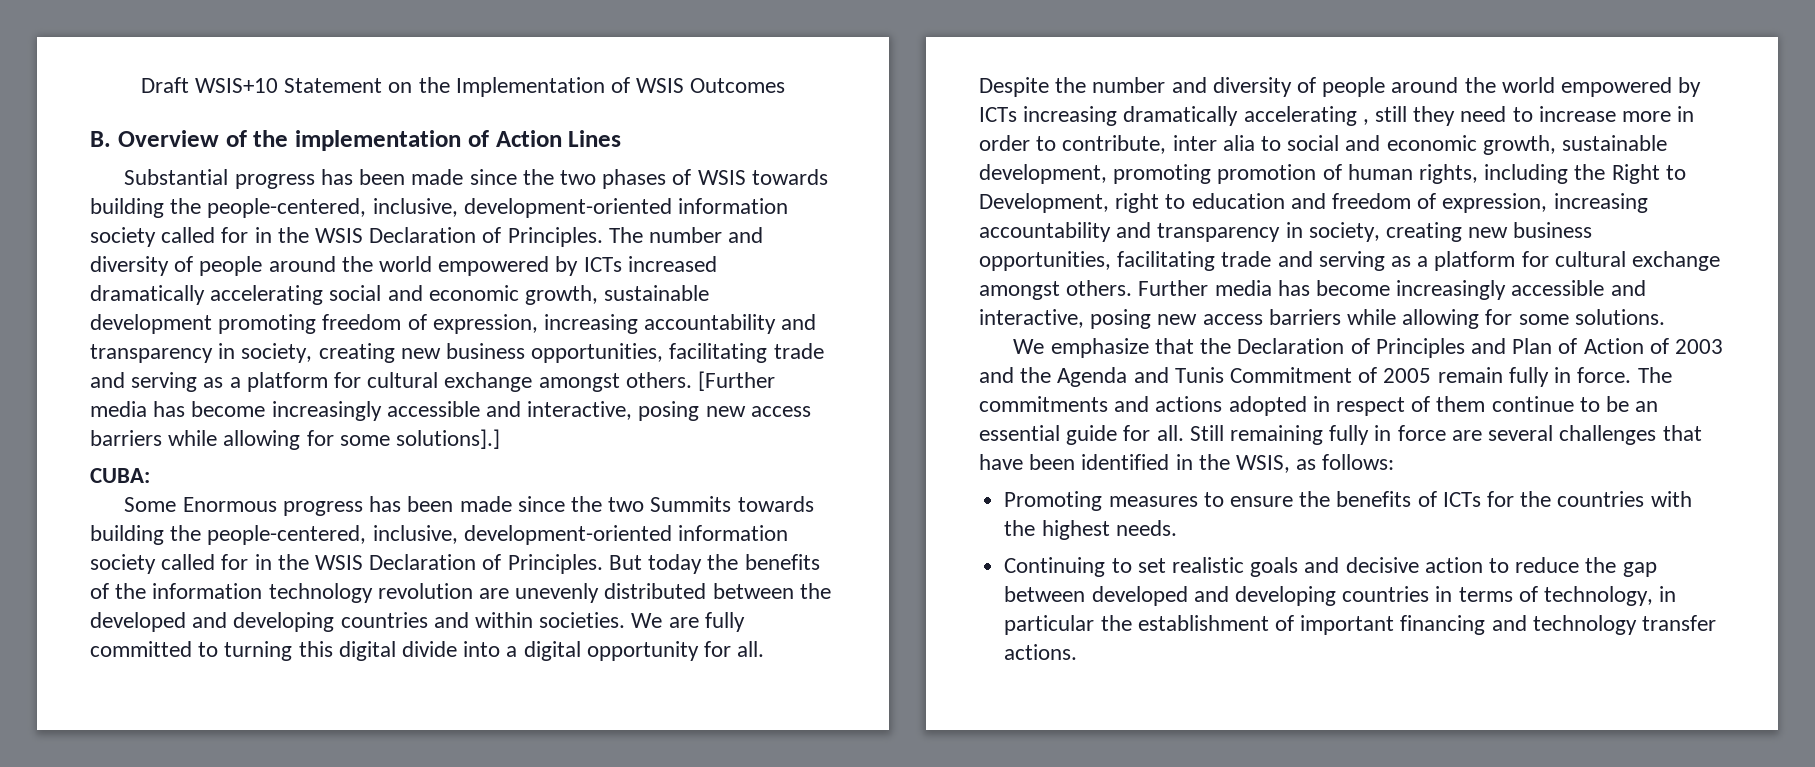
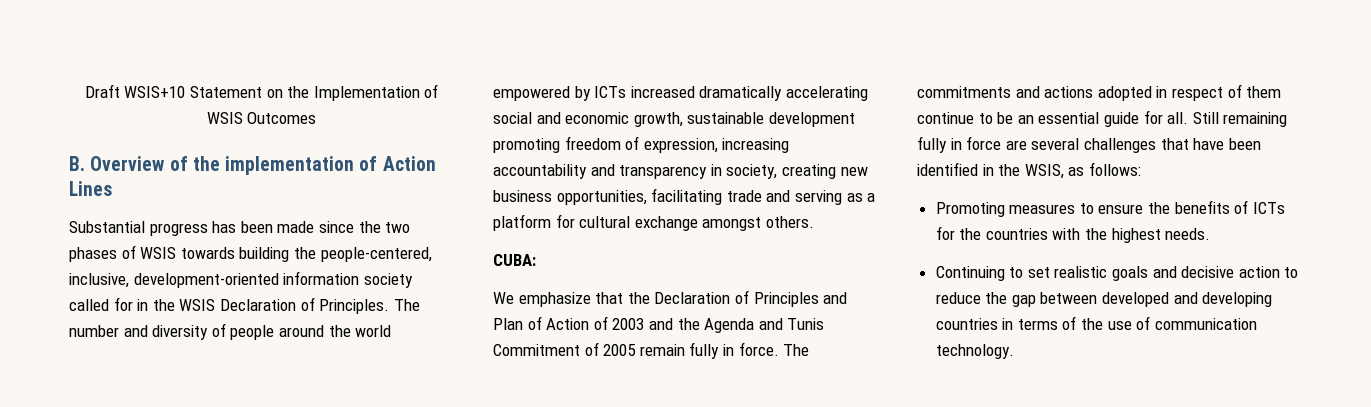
[698,371,776,391] [90,401,811,421] [90,429,501,450] [90,468,150,483] [124,496,814,516] [90,525,789,545] [90,554,820,574] [90,583,831,603] [90,612,745,632] [90,641,765,661] [979,77,1702,97] [979,106,1695,126] [979,135,1668,155] [979,164,1686,184] [979,193,1648,213] [979,222,1593,242] [979,251,1721,271] [979,280,1646,300] [979,309,1665,329] [Further media has become increasingly accessible and interactive, posing new access barriers while allowing for some solutions].] // CUBA: // Some Enormous progress has been made since the two Summits towards building the people-centered, inclusive, development-oriented information society called for in the WSIS Declaration of Principles. But today the benefits of the information technology revolution are unevenly distributed between the developed and developing countries and within societies. We are fully committed to turning this digital divide into a digital opportunity for all. Despite the number and diversity of people around the world empowered by ICTs increasing dramatically accelerating , still they need to increase more in order to contribute, inter alia to social and economic growth, sustainable development, promoting promotion of human rights, including the Right to Development, right to education and freedom of expression, increasing accountability and transparency in society, creating new business opportunities, facilitating trade and serving as a platform for cultural exchange amongst others. Further media has become increasingly accessible and interactive, posing new access barriers while allowing for some solutions. -> [493,254,536,266] // CUBA:
[1543,586,1677,606] [1004,615,1716,635] [1004,644,1078,660] technology, in particular the establishment of important financing and technology transfer actions. -> [1081,316,1257,330] [935,344,1014,359] the use of communication technology.

